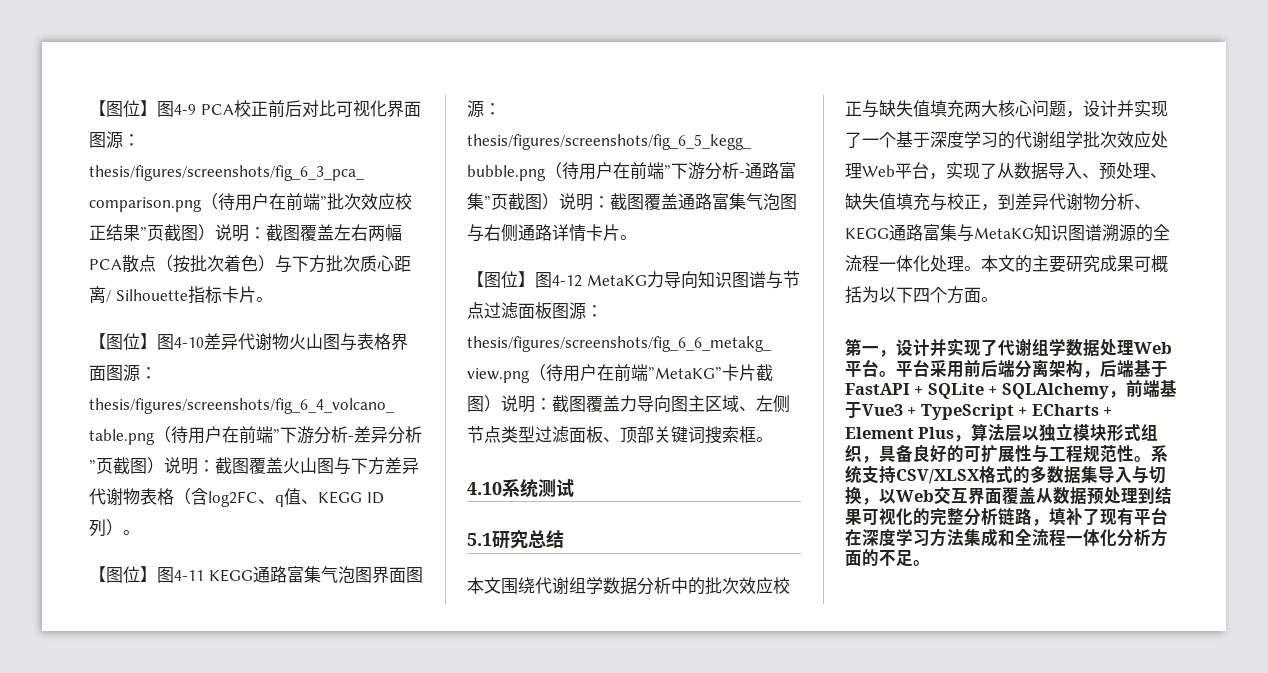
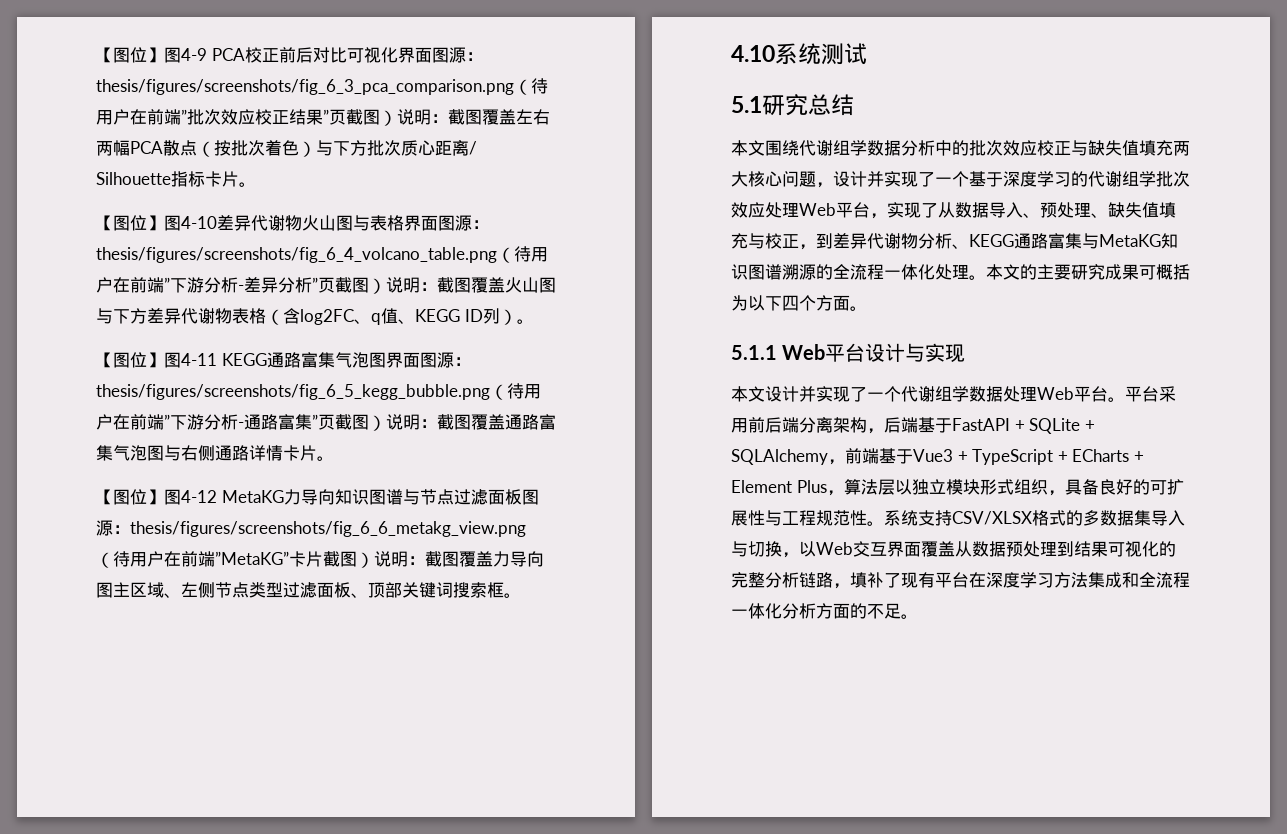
[845,338,998,357] 第一，设计并实现了 -> [731,343,966,363] [731,386,901,402] 5.1.1 Web平台设计与实现 // 本文设计并实现了一个

